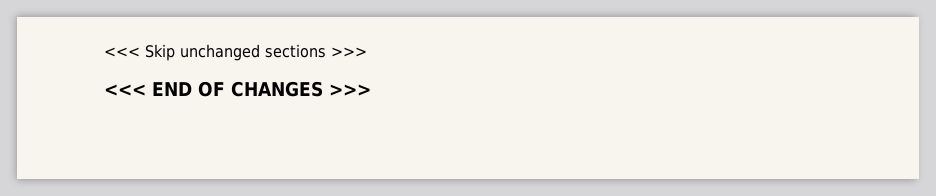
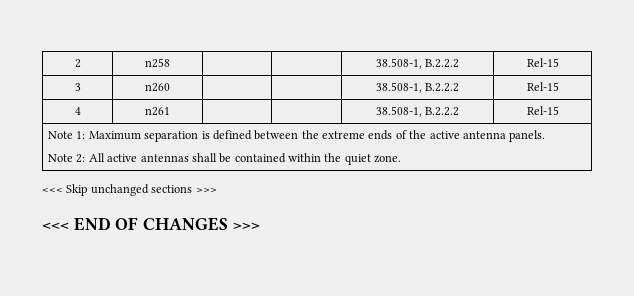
(104, 52) none -> [74,59,81,68] [145,58,170,68] [375,58,460,69] [526,58,559,67] [74,83,81,91] [145,83,170,92] [375,82,460,93] [526,82,559,91] [74,107,81,115] [145,107,170,116] [375,106,460,117] [526,106,559,115] [48,130,546,142] [48,153,402,165] 2 | n258 | | | 38.508-1, B.2.2.2 | Rel-15 // 3 | n260 | | | 38.508-1, B.2.2.2 | Rel-15 // 4 | n261 | | | 38.508-1, B.2.2.2 | Rel-15 // Note 1: Maximum separation is defined between the extreme ends of the active antenna panels. // Note 2: All active antennas shall be contained within the quiet zone. //

